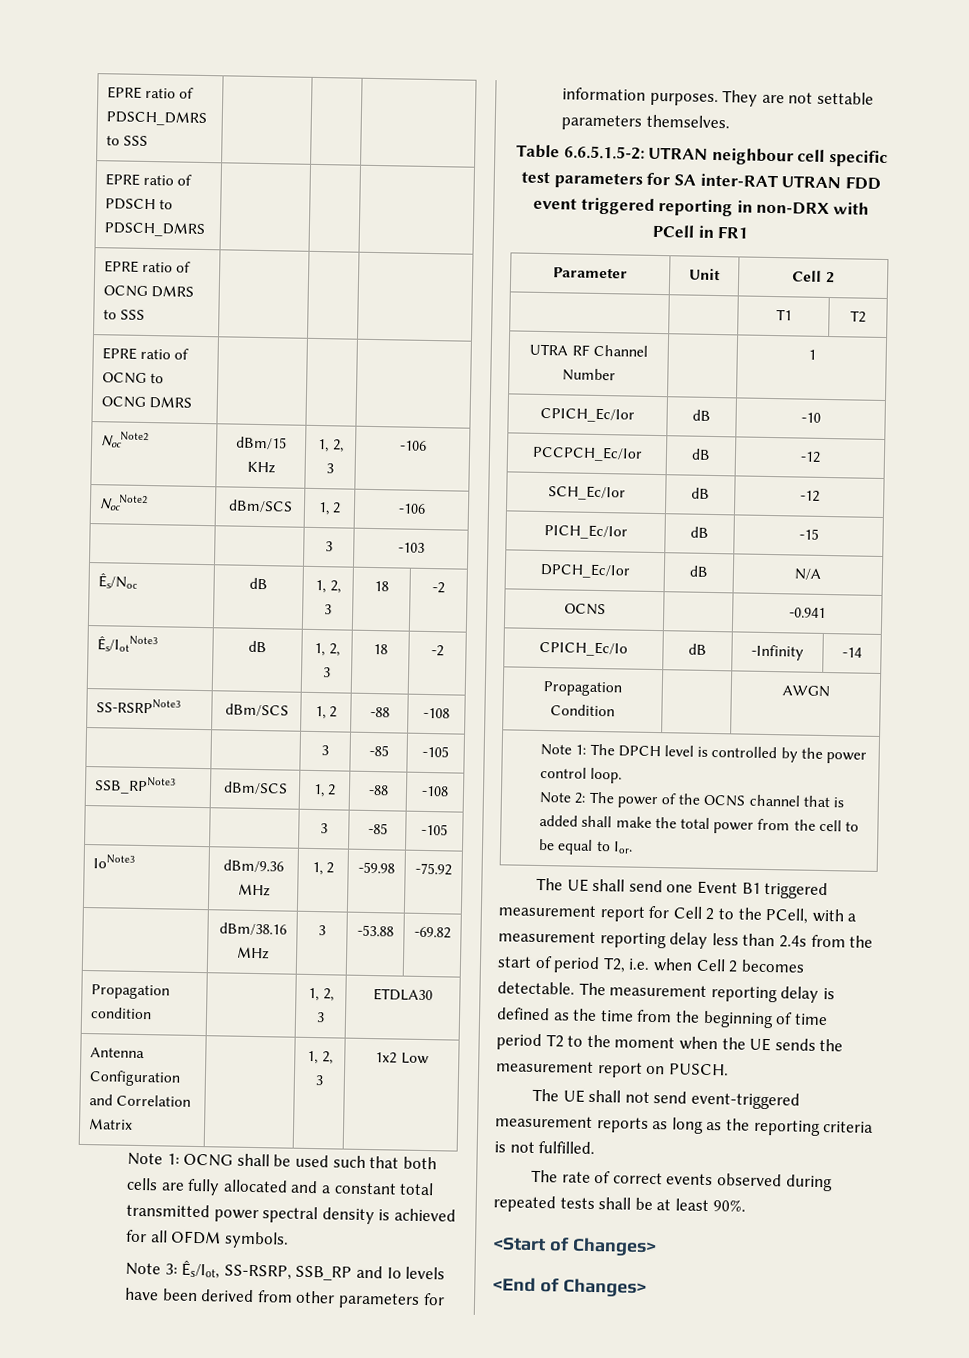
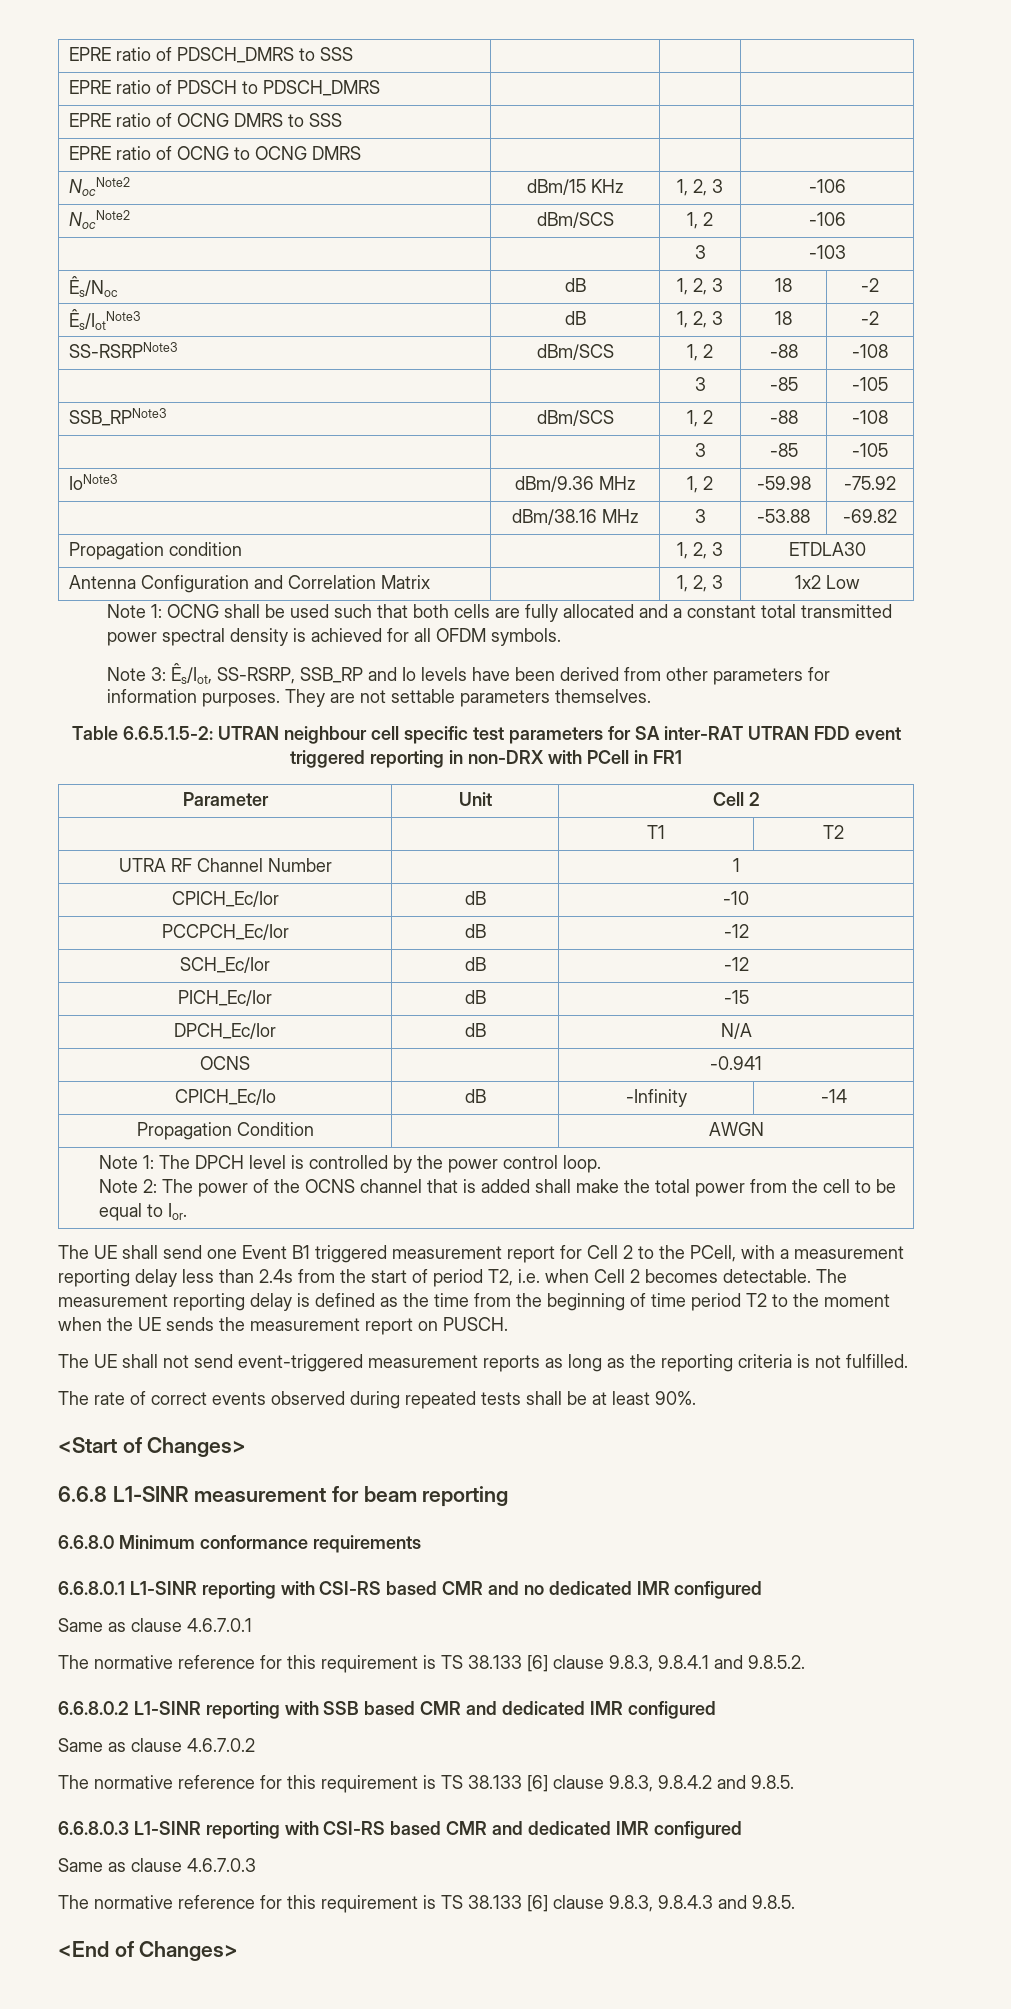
(657, 1247) none -> [58,1486,509,1507] [58,1535,421,1553] [58,1581,763,1599] [58,1618,252,1632] [58,1655,805,1673] [58,1701,716,1719] [58,1738,255,1752] [58,1775,794,1793] [58,1821,742,1839] [58,1858,256,1872] [58,1895,795,1913] // 6.6.8 L1-SINR measurement for beam reporting // 6.6.8.0 Minimum conformance requirements // 6.6.8.0.1 L1-SINR reporting with CSI-RS based CMR and no dedicated IMR configured // Same as clause 4.6.7.0.1 // The normative reference for this requirement is TS 38.133 [6] clause 9.8.3, 9.8.4.1 and 9.8.5.2. // 6.6.8.0.2 L1-SINR reporting with SSB based CMR and dedicated IMR configured // Same as clause 4.6.7.0.2 // The normative reference for this requirement is TS 38.133 [6] clause 9.8.3, 9.8.4.2 and 9.8.5. // 6.6.8.0.3 L1-SINR reporting with CSI-RS based CMR and dedicated IMR configured // Same as clause 4.6.7.0.3 // The normative reference for this requirement is TS 38.133 [6] clause 9.8.3, 9.8.4.3 and 9.8.5.

